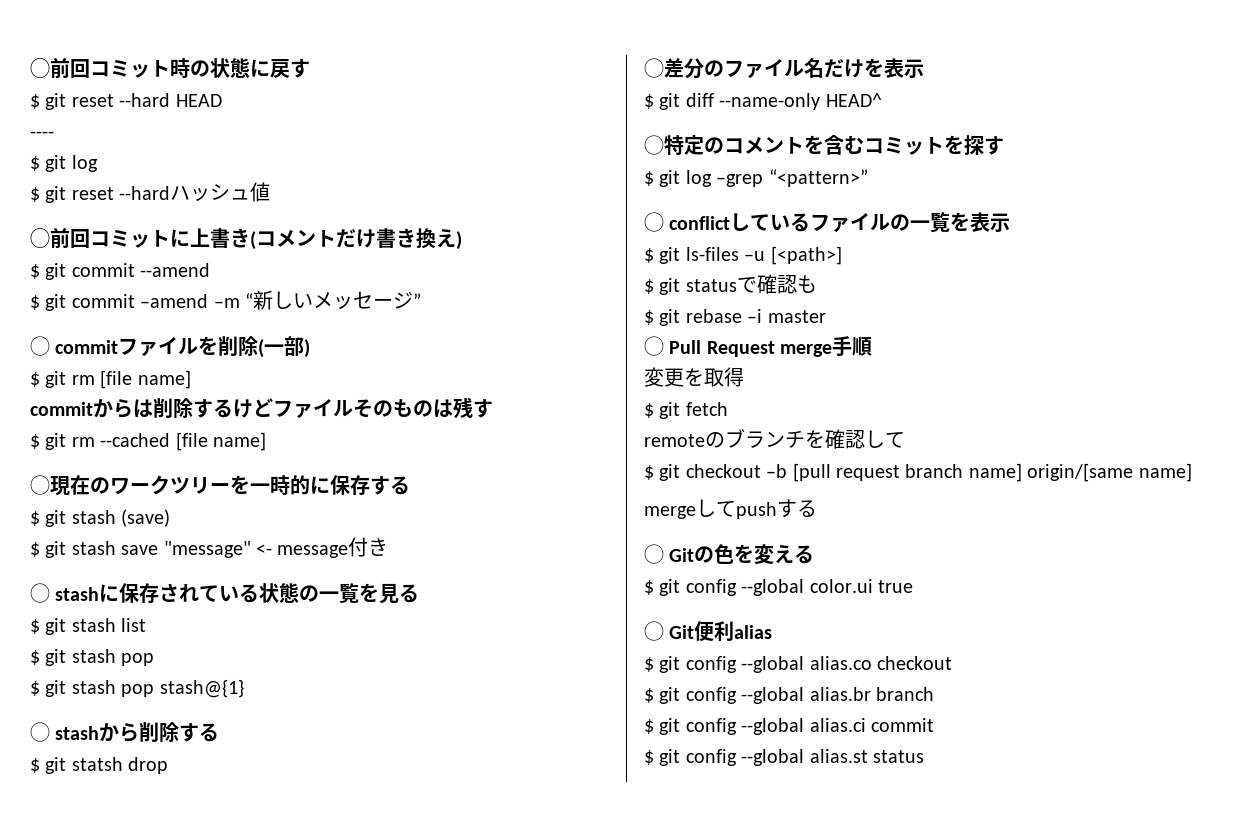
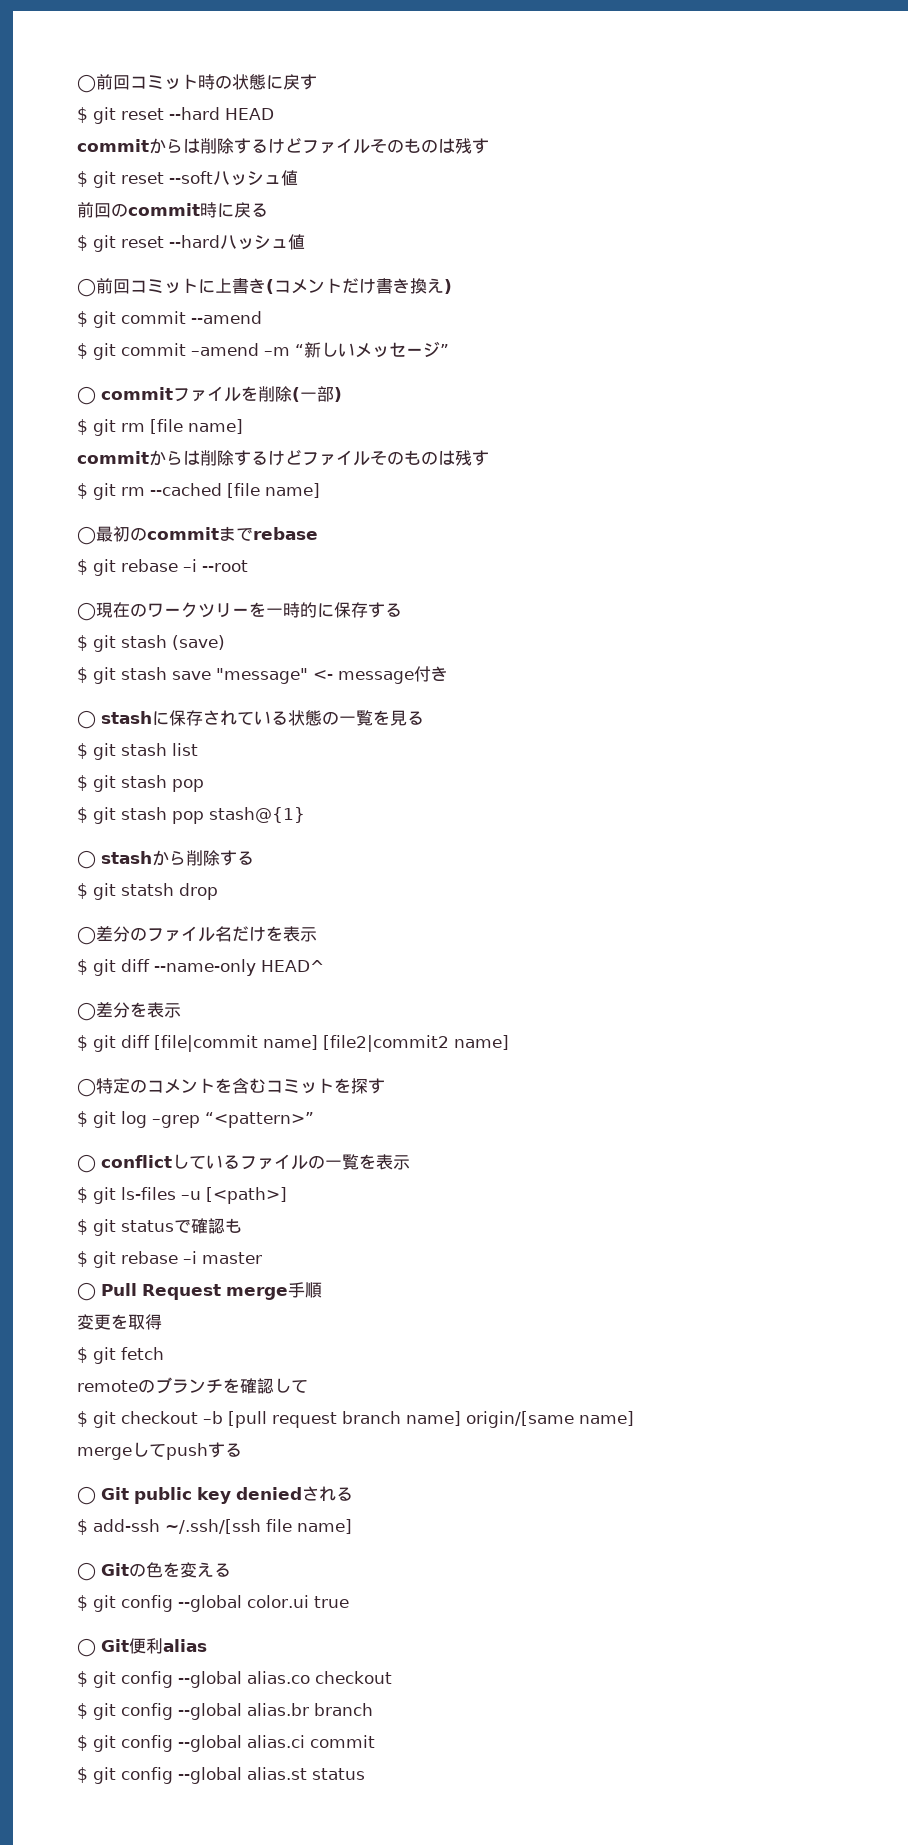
[30,131,54,138] [30,155,98,172] ---- // $ git log -> [77,137,489,154] [77,170,298,188] [77,202,268,218] commitからは削除するけどファイルそのものは残す // $ git reset --softハッシュ値 // 前回のcommit時に戻る
(266, 441) none -> [77,526,318,545] [77,559,248,576] // ◯最初のcommitまでrebase // $ git rebase –i --root
(882, 100) none -> [77,1002,181,1021] [77,1035,509,1052] // ◯差分を表示 // $ git diff [file|commit name] [file2|commit2 name]
(817, 508) none -> [77,1486,353,1505] [77,1519,352,1535] // ◯ Git public key deniedされる // $ add-ssh ~/.ssh/[ssh file name]

